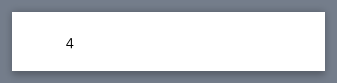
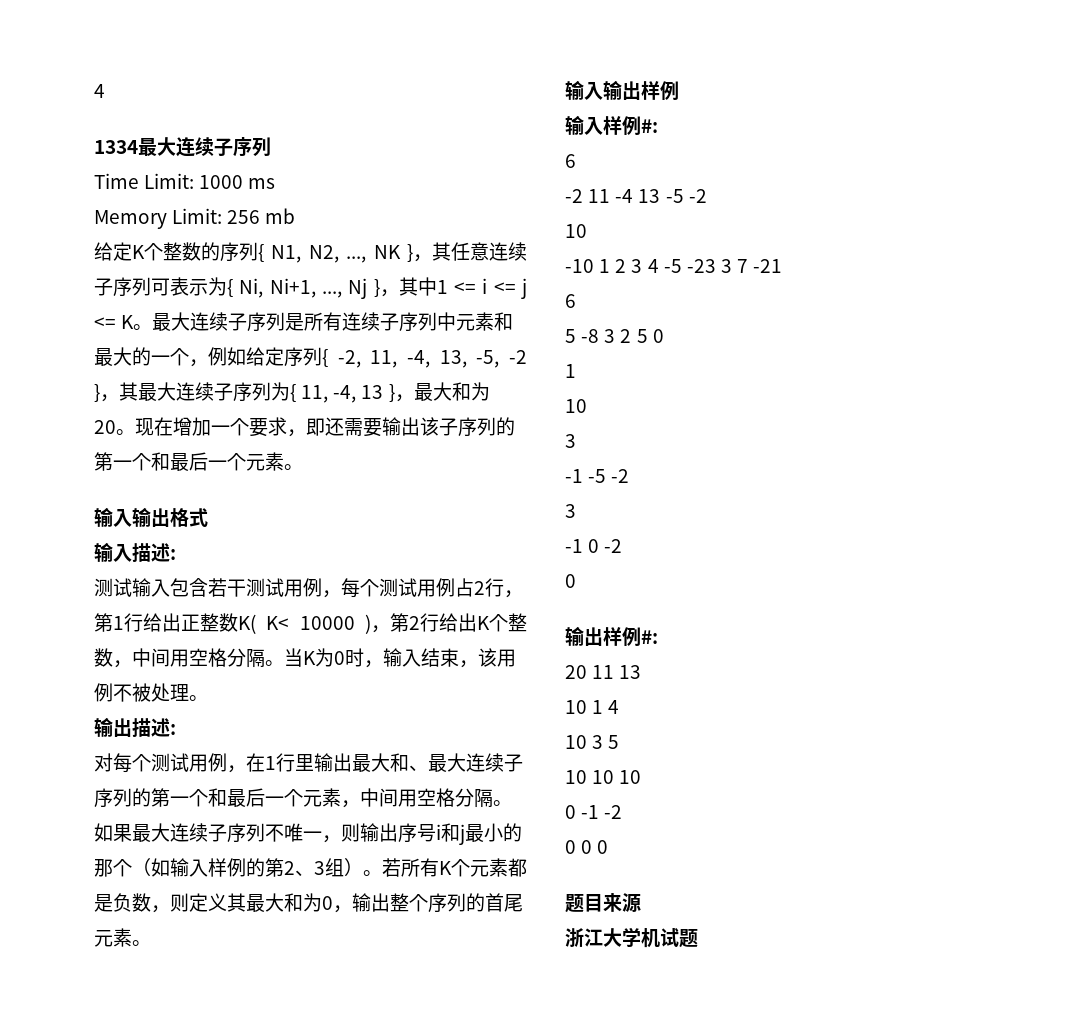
[66,38,74,49] 4 -> [94,84,105,98] [94,137,271,157] [94,173,276,189] [94,208,296,229] [94,242,527,263] [94,277,527,299] [94,312,514,332] [94,347,527,368] [94,382,490,403] [94,417,515,437] [94,452,303,471] [94,507,208,527] [94,542,176,562] [94,578,523,598] [94,613,527,634] [94,648,516,668] [94,683,208,702] [94,717,176,737] [94,753,523,773] [94,788,512,808] [94,823,522,845] [94,858,527,877] [94,893,523,913] [94,928,151,947] [565,80,679,100] [565,115,658,135] [565,154,576,168] [565,189,707,203] [565,224,587,238] [565,259,783,273] [565,294,576,308] [565,329,664,343] [565,364,576,378] [565,399,587,413] [565,434,576,448] [565,469,630,483] [565,504,576,518] [565,539,623,553] [565,574,576,588] [565,626,658,646] [565,665,642,679] [565,700,620,714] [565,735,620,749] [565,770,642,784] [565,805,623,819] [565,840,609,854] [565,893,641,913] [565,927,698,948] 4 // 1334最大连续子序列 // Time Limit: 1000 ms // Memory Limit: 256 mb // 给定K个整数的序列{ N1, N2, ..., NK }，其任意连续子序列可表示为{ Ni, Ni+1, ..., Nj }，其中1 <= i <= j <= K。最大连续子序列是所有连续子序列中元素和最大的一个，例如给定序列{ -2, 11, -4, 13, -5, -2 }，其最大连续子序列为{ 11, -4, 13 }，最大和为20。现在增加一个要求，即还需要输出该子序列的第一个和最后一个元素。 // 输入输出格式 // 输入描述: // 测试输入包含若干测试用例，每个测试用例占2行，第1行给出正整数K( K< 10000 )，第2行给出K个整数，中间用空格分隔。当K为0时，输入结束，该用例不被处理。 // 输出描述: // 对每个测试用例，在1行里输出最大和、最大连续子序列的第一个和最后一个元素，中间用空格分隔。如果最大连续子序列不唯一，则输出序号i和j最小的那个（如输入样例的第2、3组）。若所有K个元素都是负数，则定义其最大和为0，输出整个序列的首尾元素。 // 输入输出样例 // 输入样例#: // 6 // -2 11 -4 13 -5 -2 // 10 // -10 1 2 3 4 -5 -23 3 7 -21 // 6 // 5 -8 3 2 5 0 // 1 // 10 // 3 // -1 -5 -2 // 3 // -1 0 -2 // 0 // 输出样例#: // 20 11 13 // 10 1 4 // 10 3 5 // 10 10 10 // 0 -1 -2 // 0 0 0 // 题目来源 // 浙江大学机试题

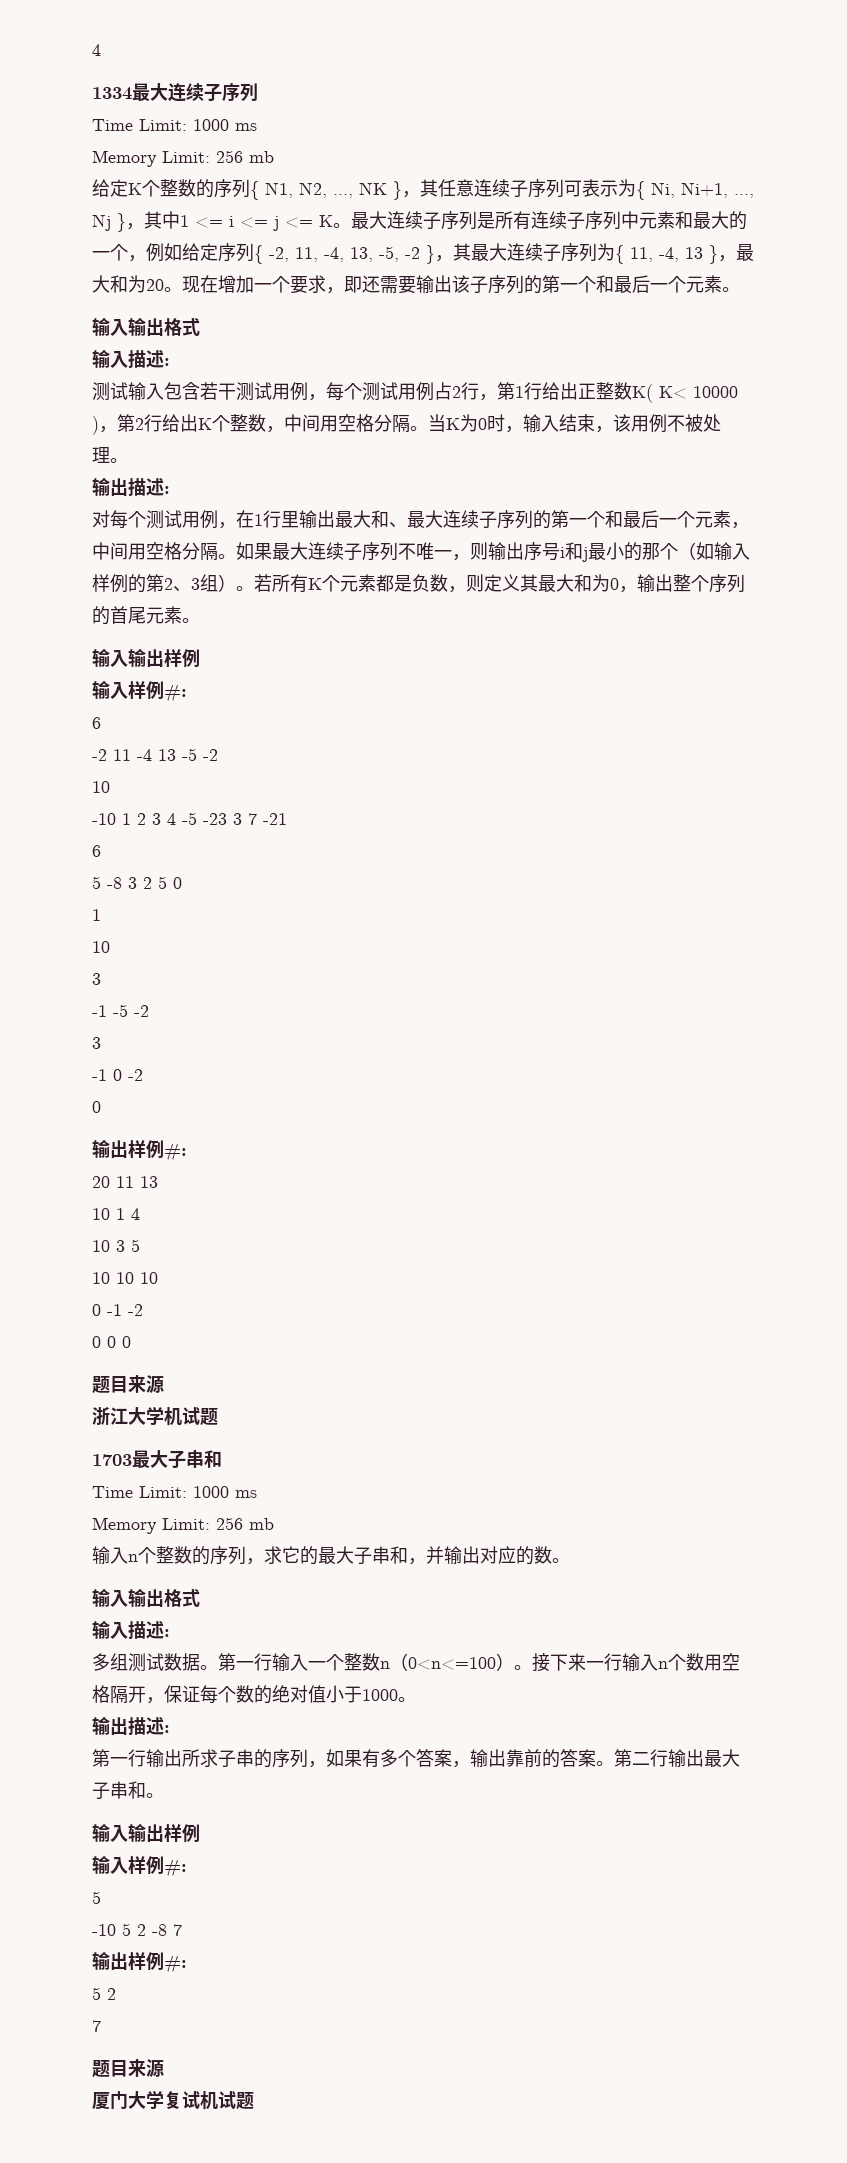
(698, 938) none -> [92,1450,222,1469] [92,1486,257,1498] [92,1517,274,1534] [92,1546,570,1565] [92,1588,200,1607] [92,1620,170,1639] [92,1653,740,1672] [92,1685,416,1704] [92,1716,170,1735] [92,1749,740,1768] [92,1781,164,1800] [92,1823,200,1842] [92,1855,187,1877] [92,1891,101,1904] [92,1923,182,1936] [92,1951,187,1973] [92,1987,116,2000] [92,2020,101,2032] [92,2059,164,2078] [92,2090,254,2110] // 1703最大子串和 // Time Limit: 1000 ms // Memory Limit: 256 mb // 输入n个整数的序列，求它的最大子串和，并输出对应的数。 // 输入输出格式 // 输入描述: // 多组测试数据。第一行输入一个整数n（0<n<=100）。接下来一行输入n个数用空格隔开，保证每个数的绝对值小于1000。 // 输出描述: // 第一行输出所求子串的序列，如果有多个答案，输出靠前的答案。第二行输出最大子串和。 // 输入输出样例 // 输入样例#: // 5 // -10 5 2 -8 7 // 输出样例#: // 5 2 // 7 // 题目来源 // 厦门大学复试机试题

